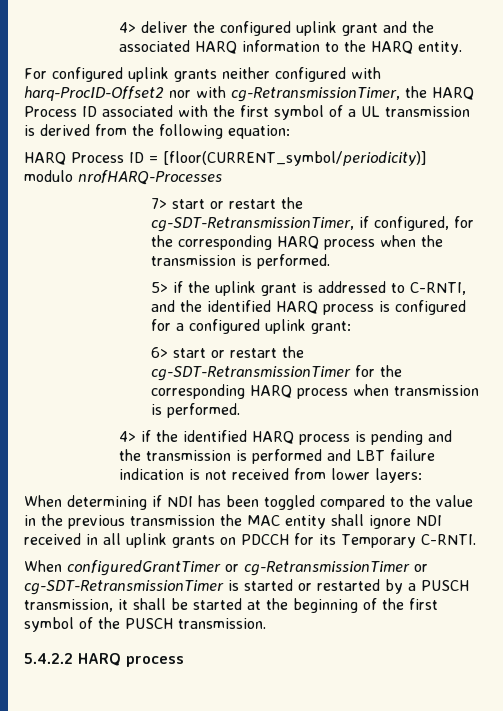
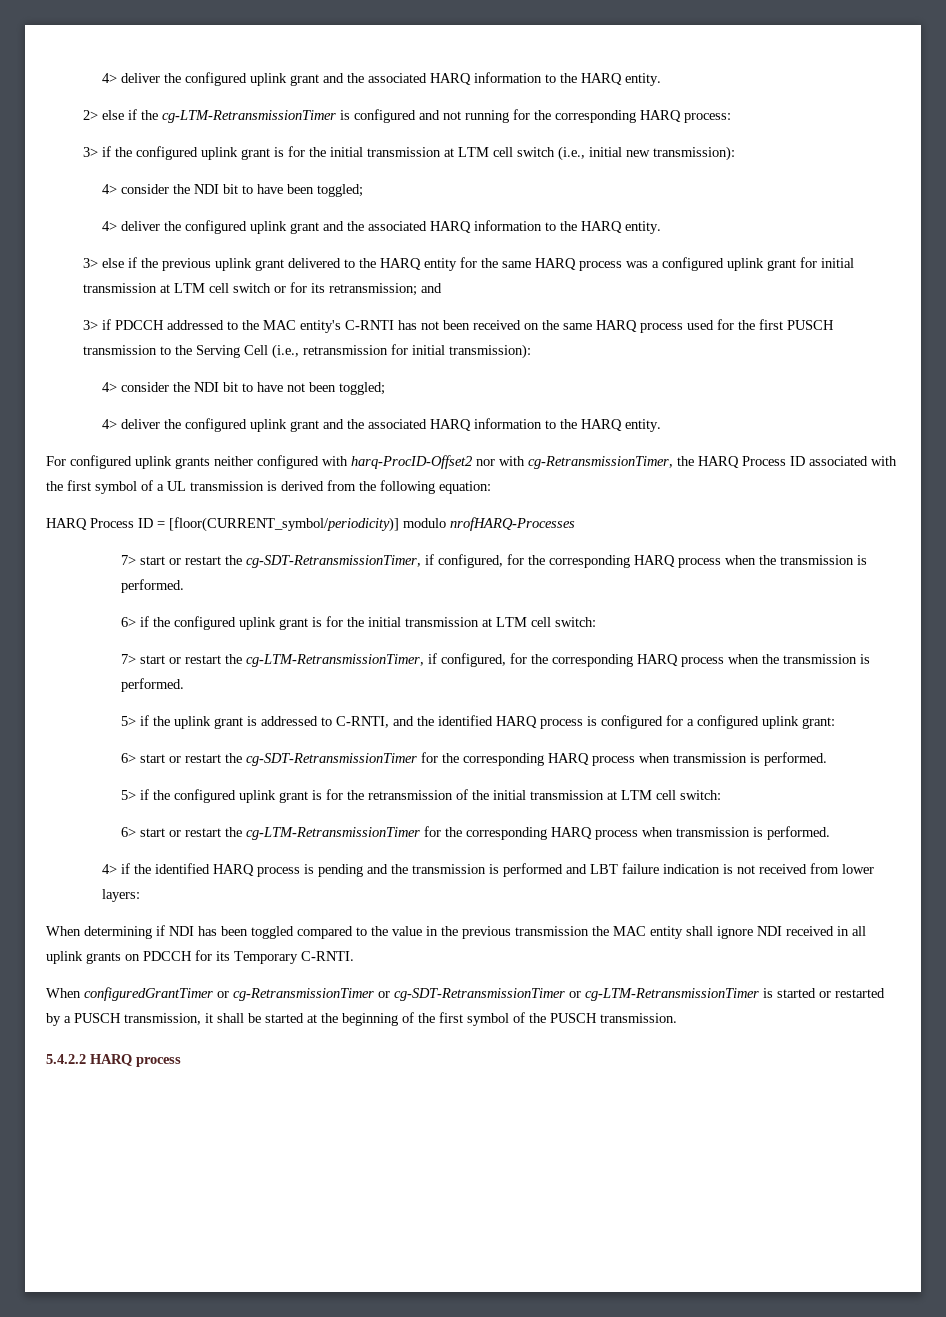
(463, 48) none -> [83,109,732,123] [83,146,736,161] [102,184,364,197] [102,220,662,234] [83,257,855,271] [83,282,443,296] [83,319,835,333] [83,344,532,359] [102,382,386,395] [102,418,662,432] // 2> else if the cg-LTM-RetransmissionTimer is configured and not running for the corresponding HARQ process: // 3> if the configured uplink grant is for the initial transmission at LTM cell switch (i.e., initial new transmission): // 4> consider the NDI bit to have been toggled; // 4> deliver the configured uplink grant and the associated HARQ information to the HARQ entity. // 3> else if the previous uplink grant delivered to the HARQ entity for the same HARQ process was a configured uplink grant for initial transmission at LTM cell switch or for its retransmission; and // 3> if PDCCH addressed to the MAC entity's C-RNTI has not been received on the same HARQ process used for the first PUSCH transmission to the Serving Cell (i.e., retransmission for initial transmission): // 4> consider the NDI bit to have not been toggled; // 4> deliver the configured uplink grant and the associated HARQ information to the HARQ entity.
(330, 261) none -> [120,616,596,630] [120,653,870,667] [120,678,184,692] // 6> if the configured uplink grant is for the initial transmission at LTM cell switch: // 7> start or restart the cg-LTM-RetransmissionTimer, if configured, for the corresponding HARQ process when the transmission is performed.
(240, 410) none -> [120,789,721,803] [120,826,830,840] // 5> if the configured uplink grant is for the retransmission of the initial transmission at LTM cell switch: // 6> start or restart the cg-LTM-RetransmissionTimer for the corresponding HARQ process when transmission is performed.
(224, 587) none -> [569,988,759,1001] or cg-LTM-RetransmissionTimer

